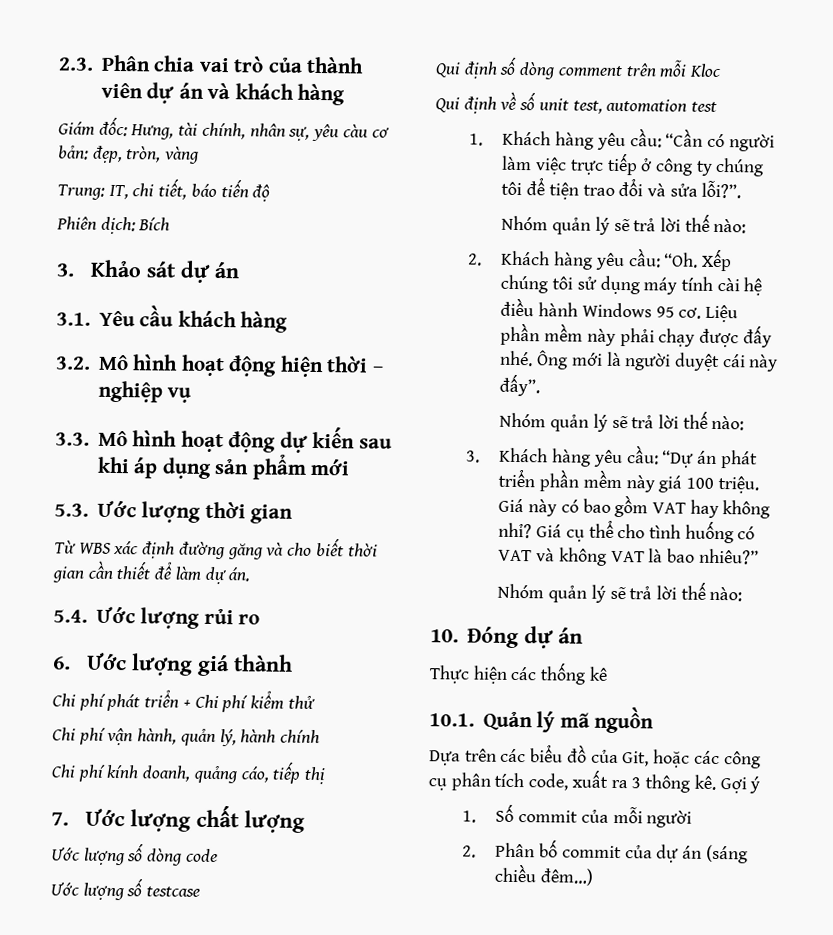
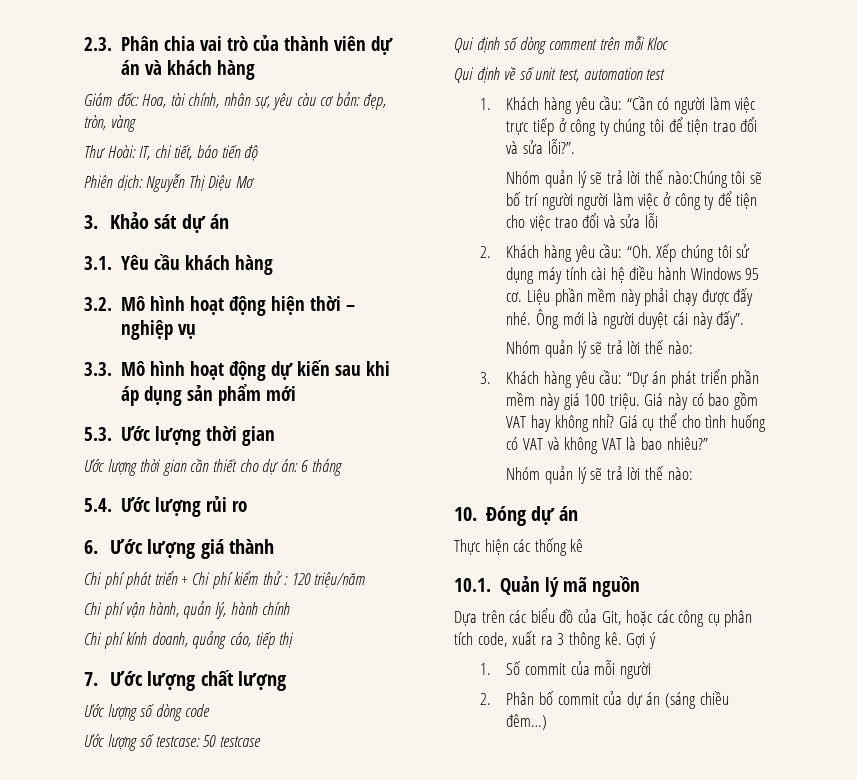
[130,124,175,140] Hưng, -> [142,94,167,108] Hoa,
[57,184,105,200] Trung: -> [84,145,136,158] Thư Hoài:
[138,217,171,231] Bích -> [146,174,255,192] Nguyễn Thị Diệu Mơ
[54,537,378,560] [52,560,251,585] Từ WBS xác định đường găng và cho biết thời gian cần thiết để làm dự án. -> [84,459,342,476] Ước lượng thời gian cần thiết cho dự án: 6 tháng
(315, 702) none -> [284,572,366,588] : 120 triệu/năm
(144, 887) none -> [155,735,217,747] testcase: 50
[713,218,747,234] nào: -> [667,171,762,188] [506,191,758,210] [506,213,658,231] nào:Chúng tôi sẽ bố trí người người làm việc ở công ty để tiện cho việc trao đổi và sửa lỗi

